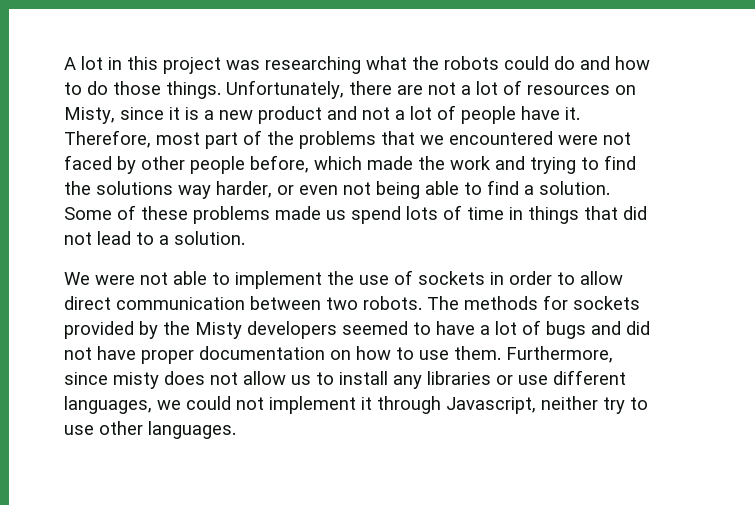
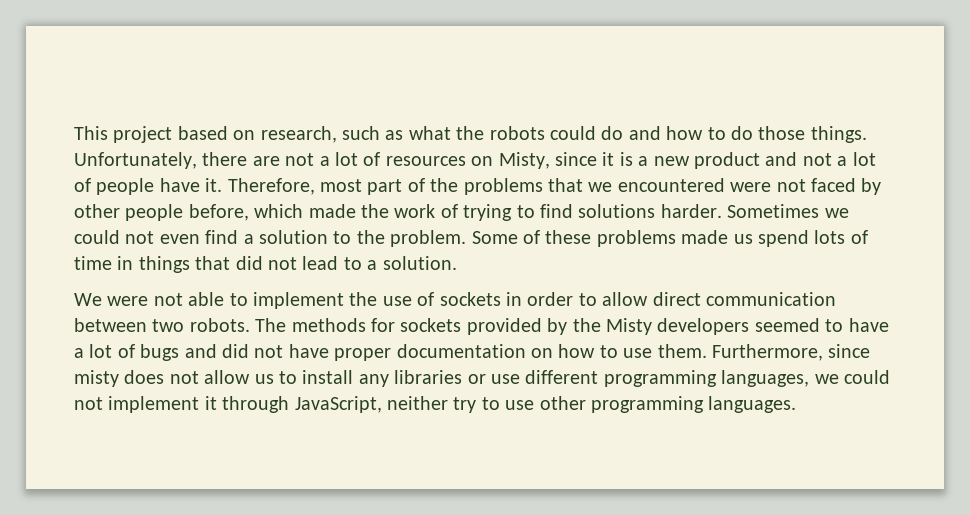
[64,56,361,74] A lot in this project was researching -> [74,126,404,143] This project based on research, such as
[495,156,525,170] and -> [440,204,458,218] of
[64,180,610,199] the solutions way harder, or even not being able to find a solution. -> [578,204,849,218] [74,230,467,247] solutions harder. Sometimes we could not even find a solution to the problem.
(626, 377) none -> [603,370,717,387] programming
[446,397,536,414] Javascript, -> [294,396,382,413] JavaScript,
(143, 428) none -> [590,396,704,413] programming

